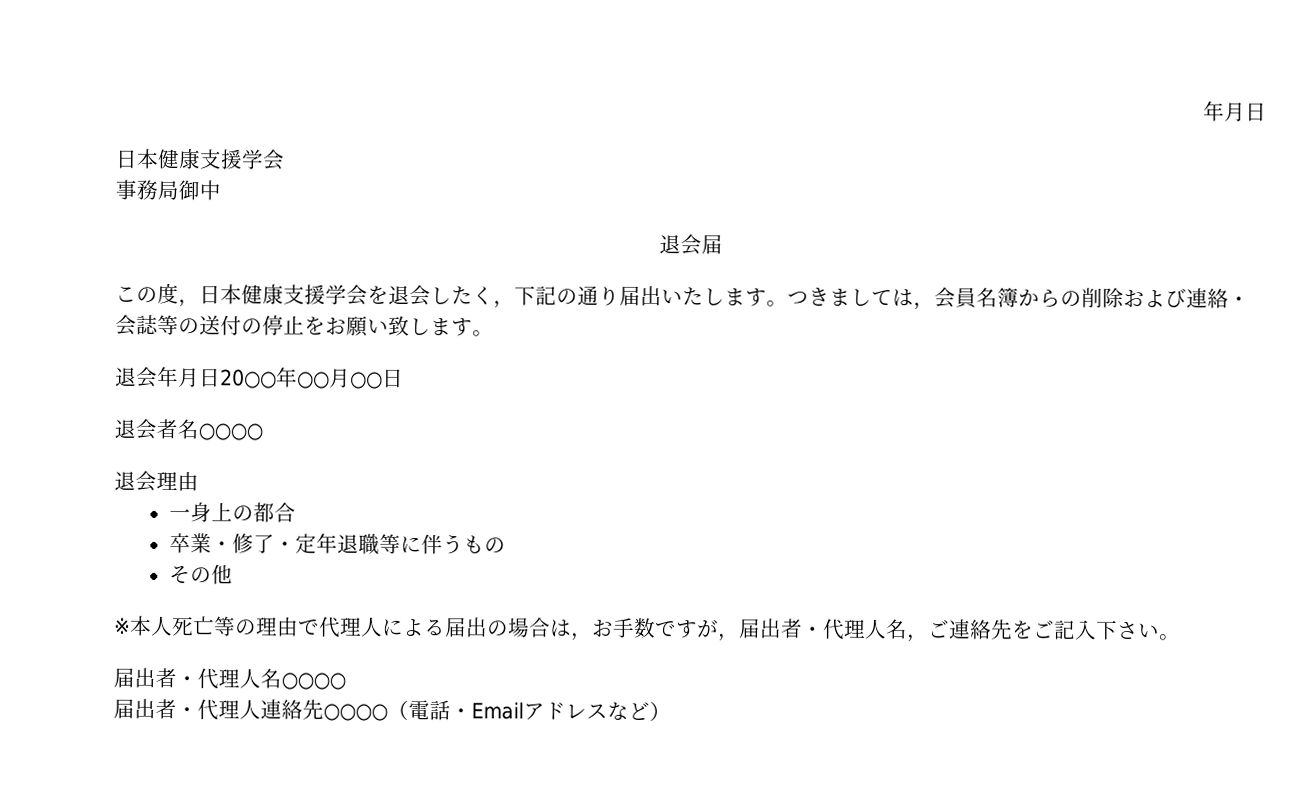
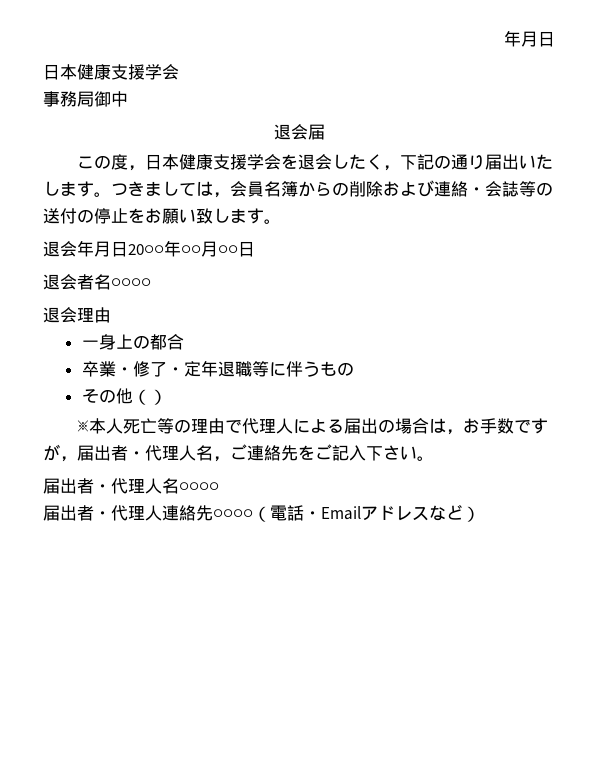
(233, 574) none -> [132,389,167,405] （）

